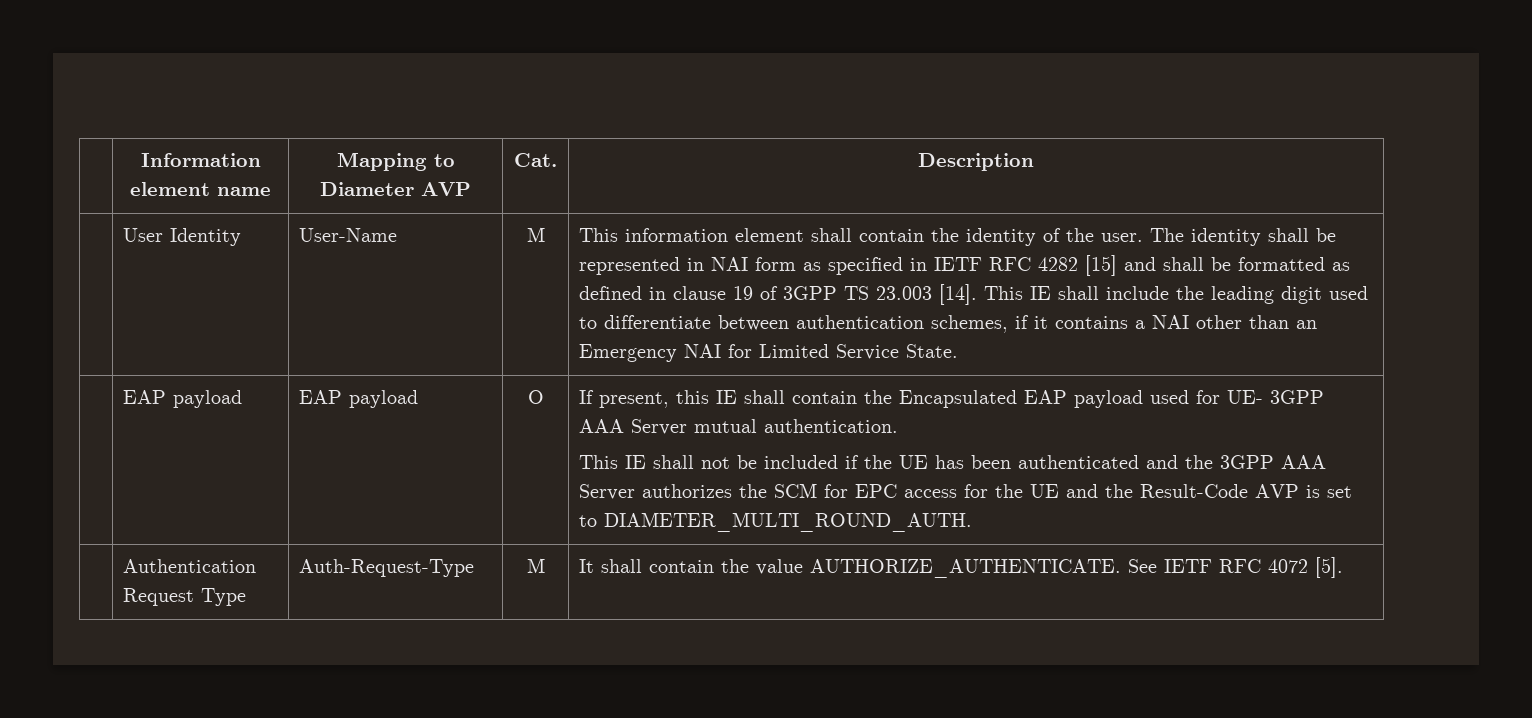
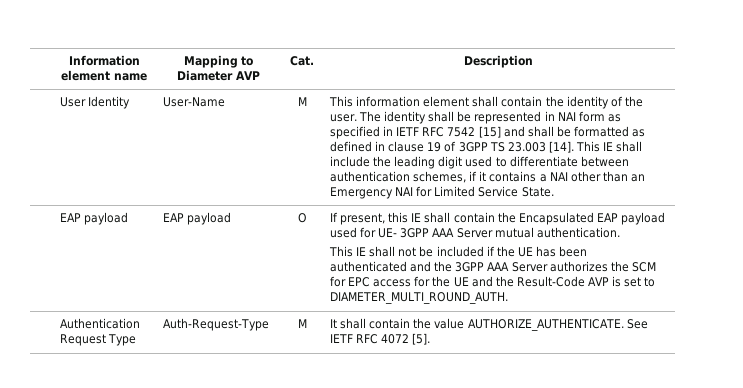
[1038,257,1079,271] 4282 -> [447,127,476,137] 7542

